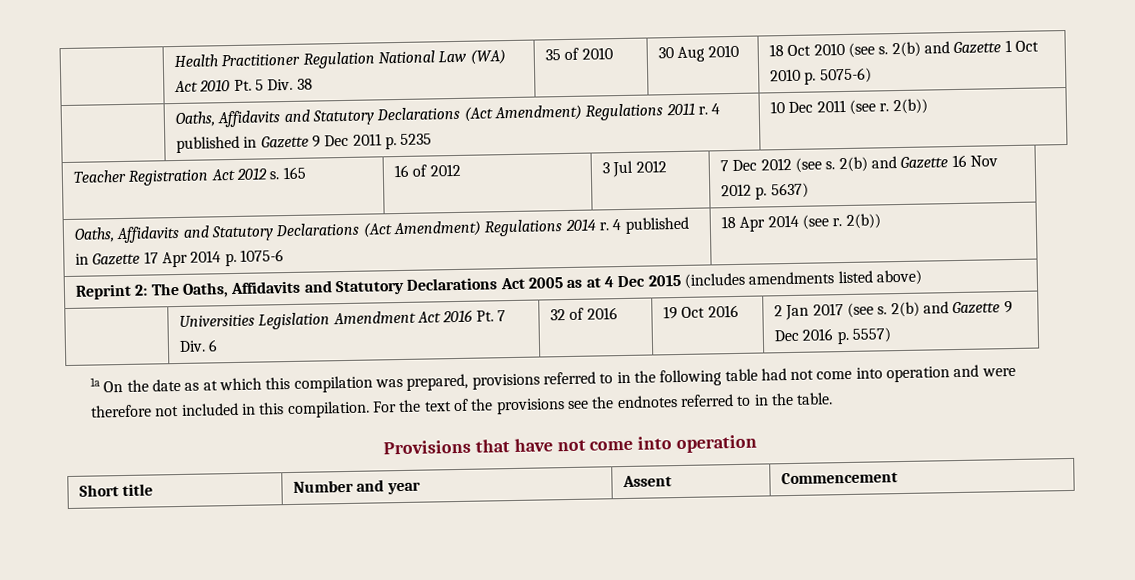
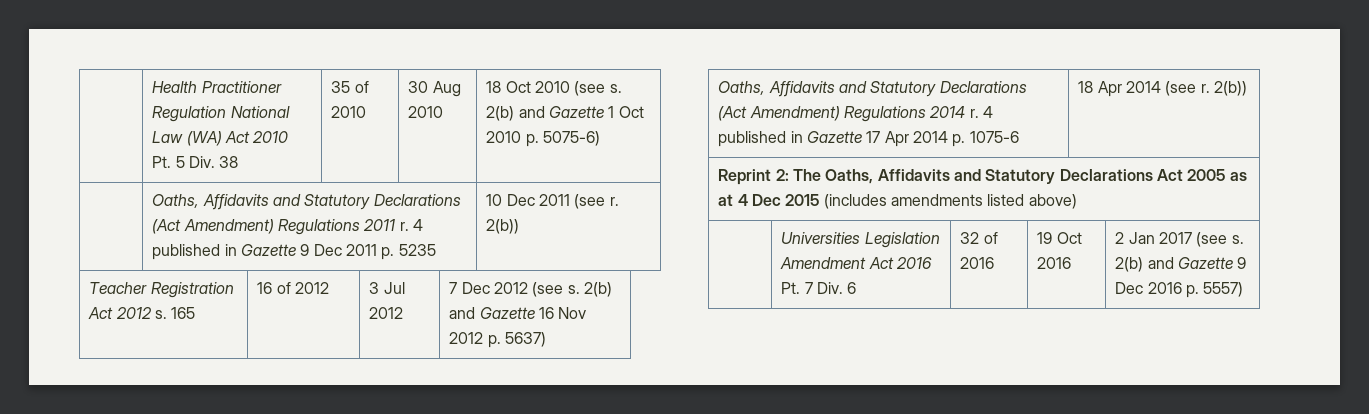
[90,364,1016,393] [91,392,834,419] [383,434,757,455] [79,483,154,497] [293,479,421,495] [622,475,673,488] [781,471,899,485] // 1a On the date as at which this compilation was prepared, provisions referred to in the following table had not come into operation and were therefore not included in this compilation. For the text of the provisions see the endnotes referred to in the table. // Provisions that have not come into operation // Short title | Number and year | Assent | Commencement -> (1244, 289) none

